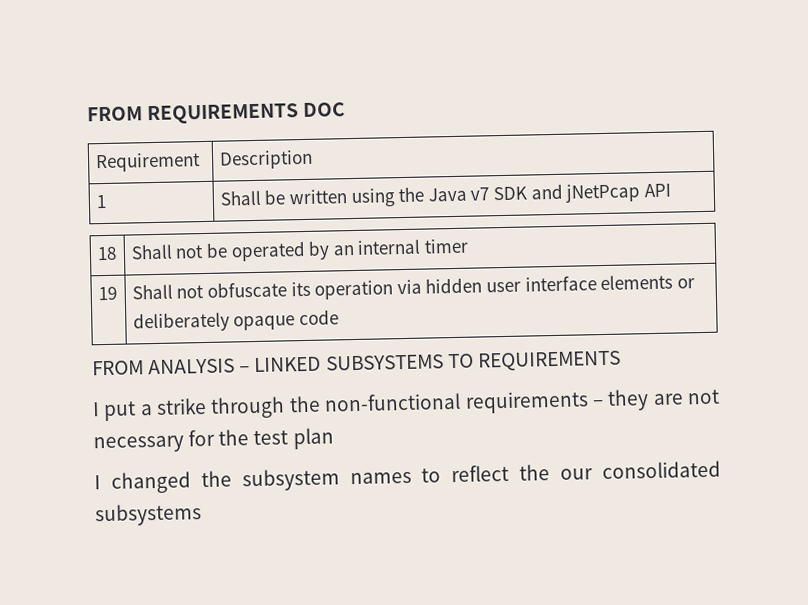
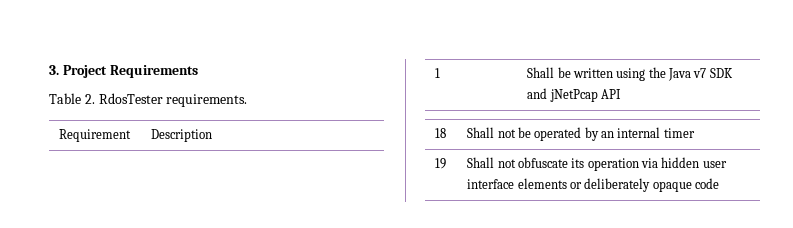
[87,102,346,125] FROM REQUIREMENTS DOC -> [49,65,198,78] [49,93,248,107] 3. Project Requirements // Table 2. RdosTester requirements.
[92,350,621,376] [92,389,721,422] [93,427,334,454] [94,460,722,494] [95,503,202,527] // FROM ANALYSIS – LINKED SUBSYSTEMS TO REQUIREMENTS // I put a strike through the non-functional requirements – they are not necessary for the test plan // I changed the subsystem names to reflect the our consolidated subsystems -> (720, 183) none

